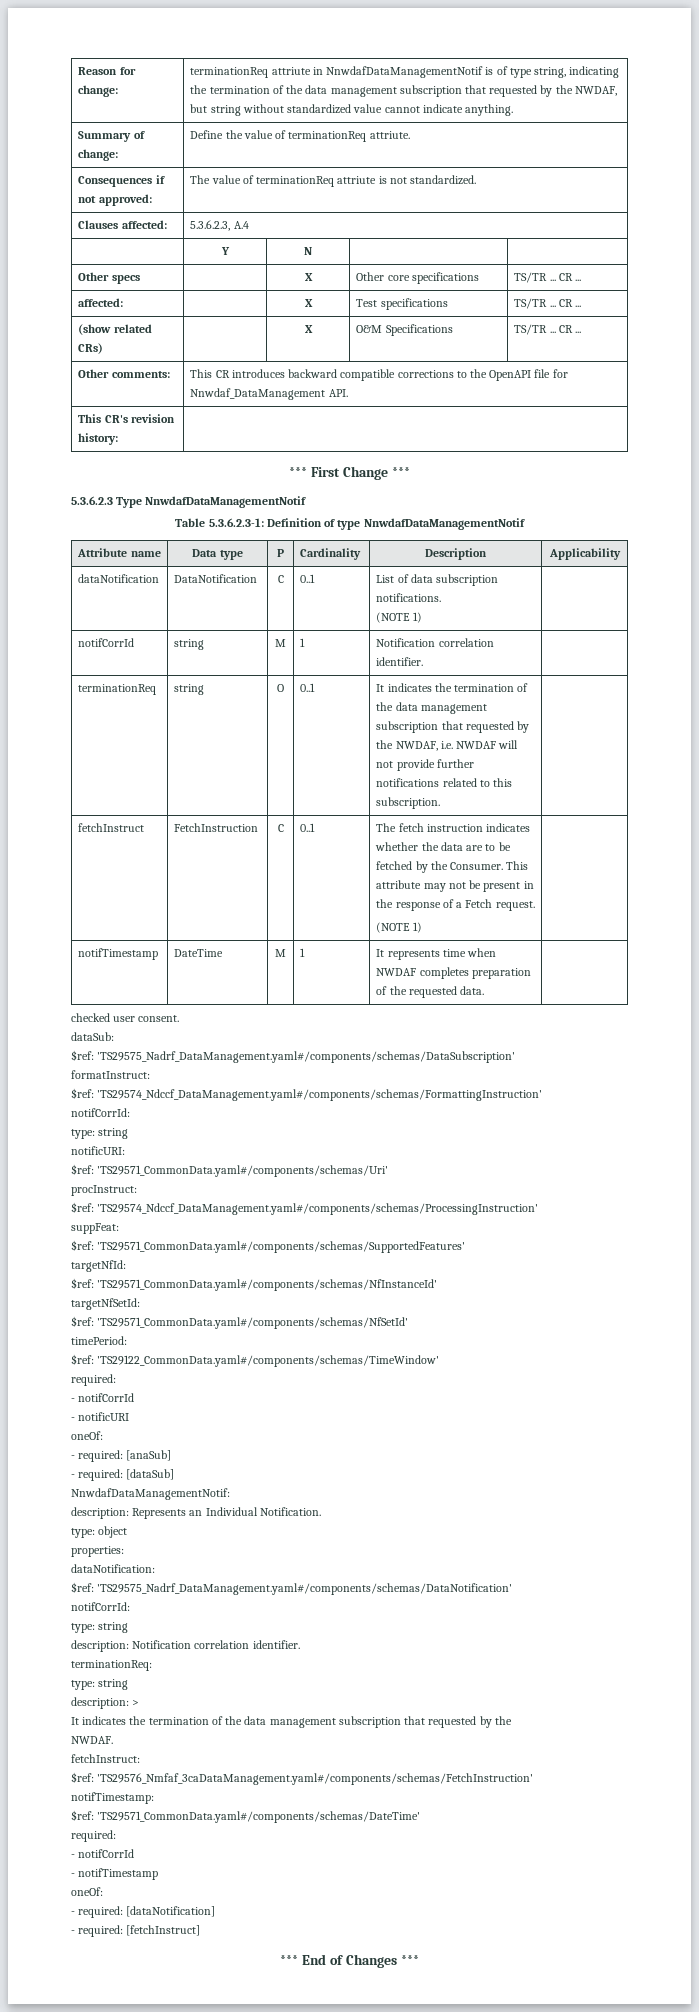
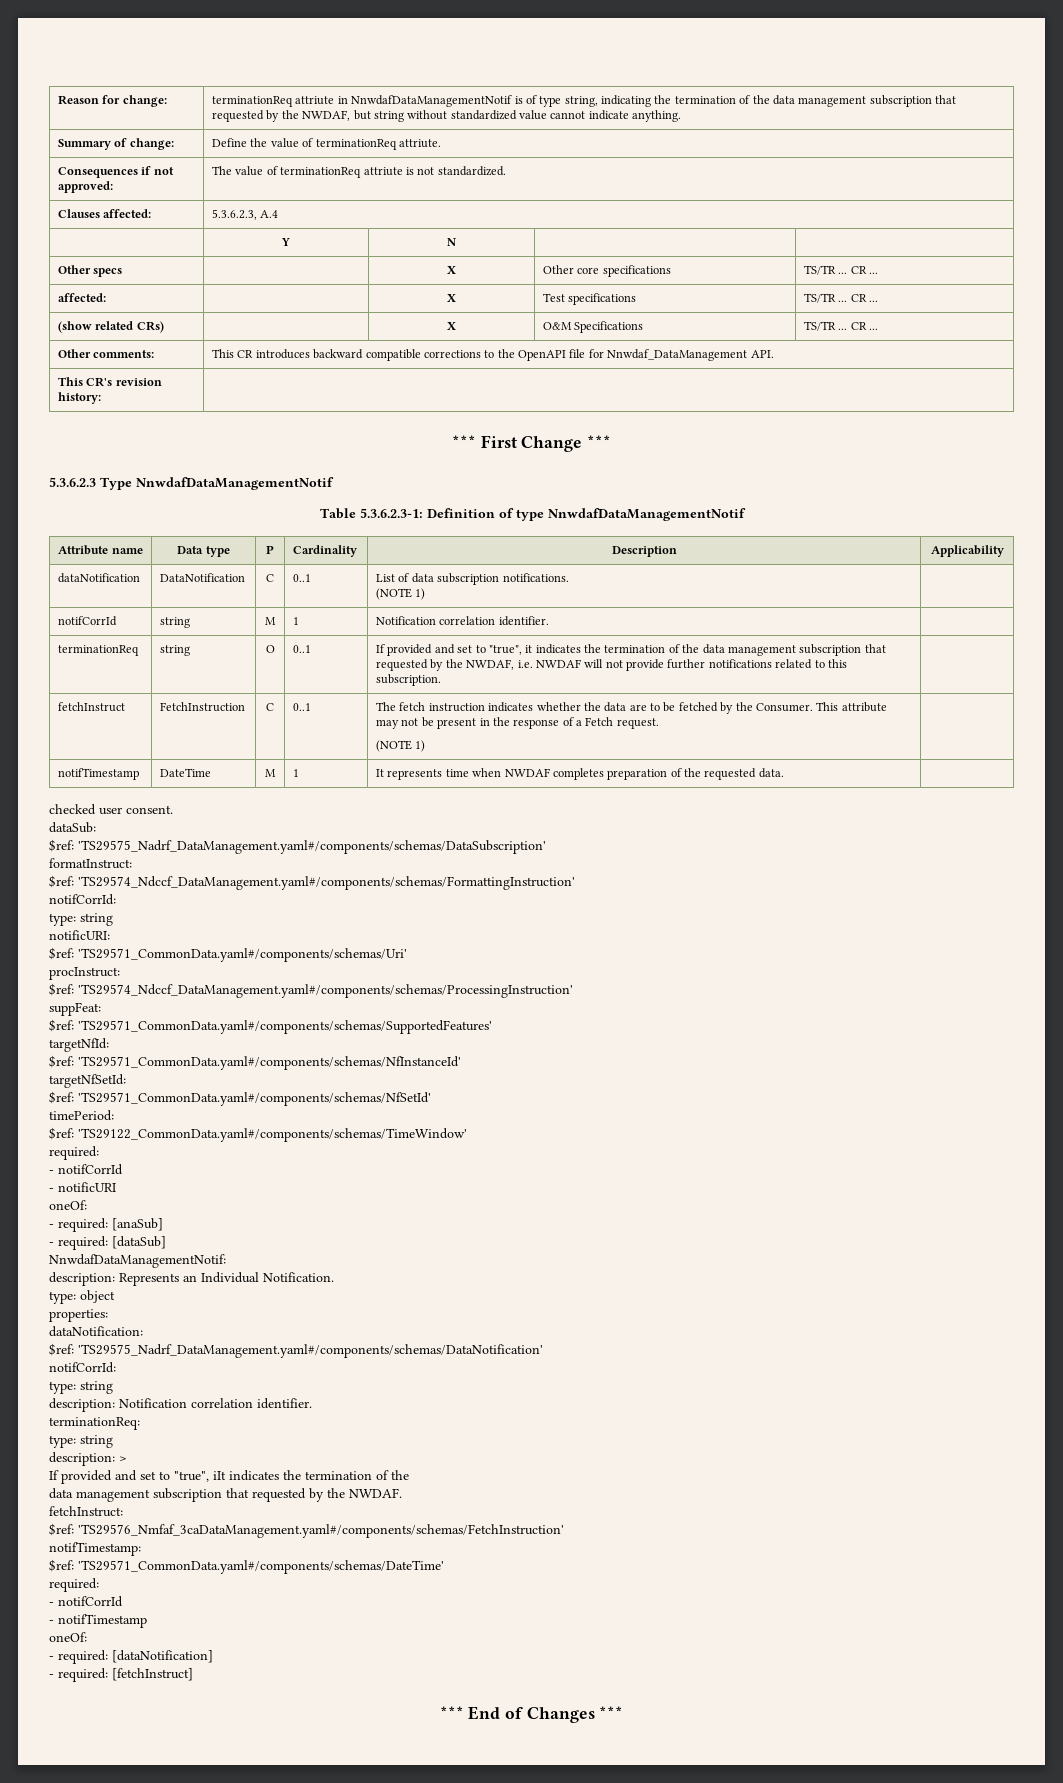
[376,684,385,692] It -> [376,644,533,656] If provided and set to "true", it
[71,1716,512,1728] It indicates the termination of the data management subscription that requested by the // -> [49,1470,409,1484] [49,1488,345,1502] If provided and set to "true", iIt indicates the termination of the // data management subscription that requested by the

